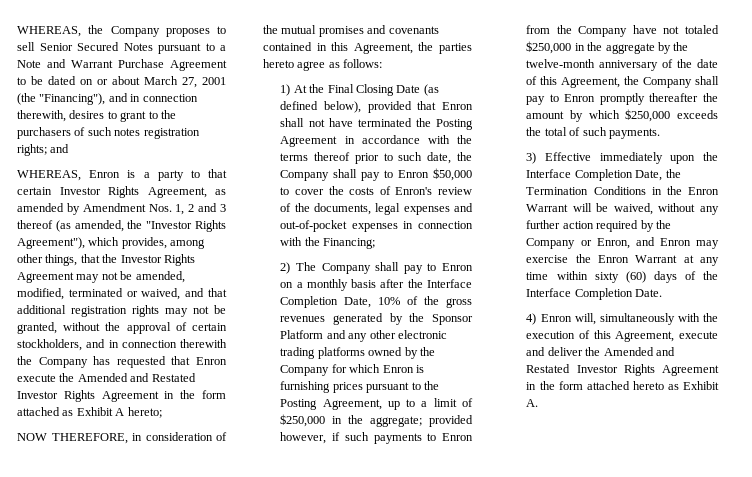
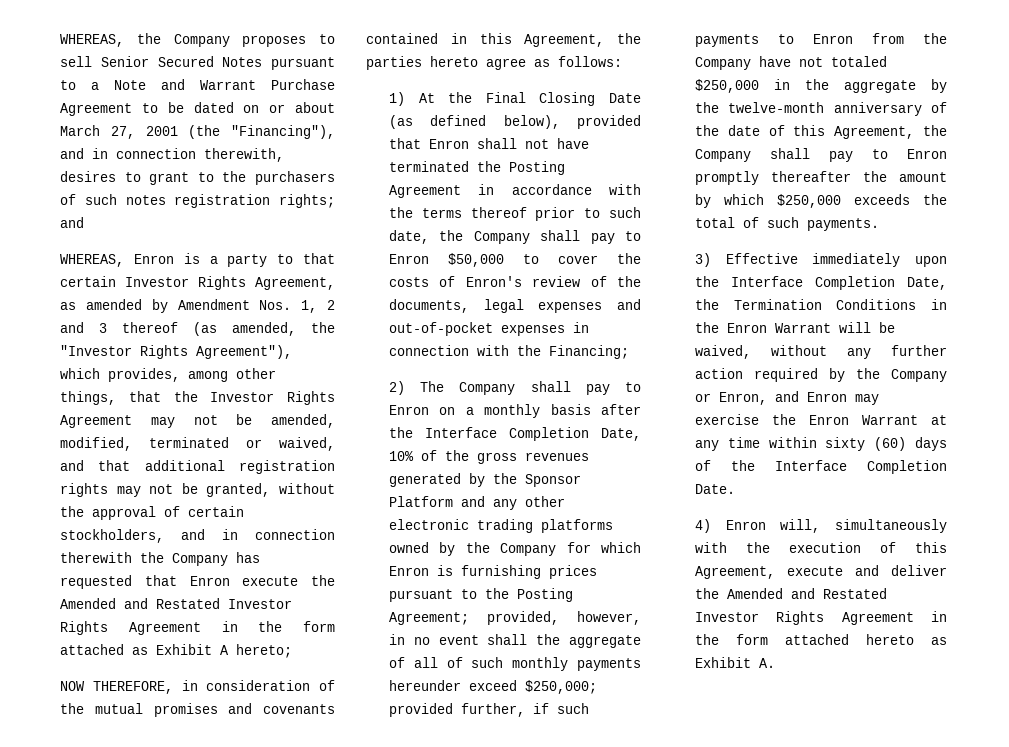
[322,398,473,410] [280,414,473,427] [280,432,327,444] Agreement, up to a limit of $250,000 in the aggregate; provided however, -> [389,611,641,625] [389,634,641,648] [389,657,641,671] [389,680,598,694] [389,703,526,717] Agreement; provided, however, in no event shall the aggregate of all of such monthly payments hereunder exceed $250,000; provided further,

